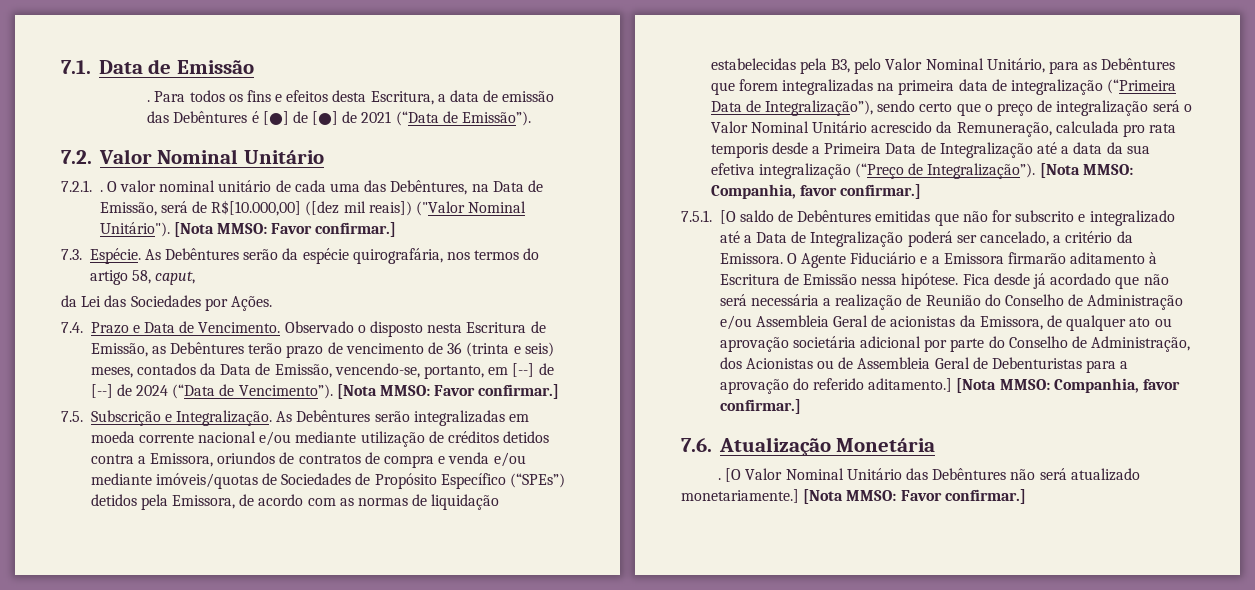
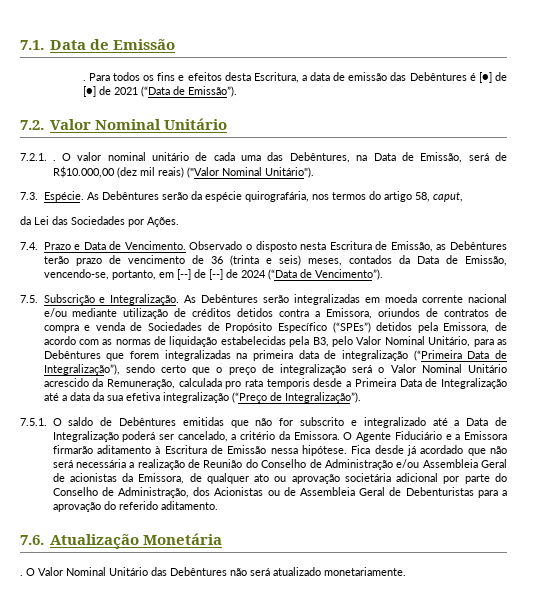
[211,200,412,216] R$[10.000,00] ([dez mil reais]) -> [52,166,184,178] R$10.000,00 (dez mil reais)
[173,222,397,237] [Nota MMSO: Favor confirmar.] -> (314, 172) none
[336,384,560,399] [Nota MMSO: Favor confirmar.] -> (383, 274) none
[493,452,526,467] [90,473,258,489] e/ou mediante imóveis/quotas -> (125, 326) none
[1039,163,1133,178] [710,184,922,199] [Nota MMSO: Companhia, favor confirmar.] -> (361, 397) none
[719,210,736,224] [O -> [52,418,62,426] O
[868,378,1181,393] [719,399,801,414] aditamento.] [Nota MMSO: Companhia, favor confirmar.] -> [160,501,218,510] aditamento.
[725,468,742,482] [O -> [26,568,35,576] O
[681,489,1026,504] monetariamente.] [Nota MMSO: Favor confirmar.] -> [324,567,406,576] monetariamente.

